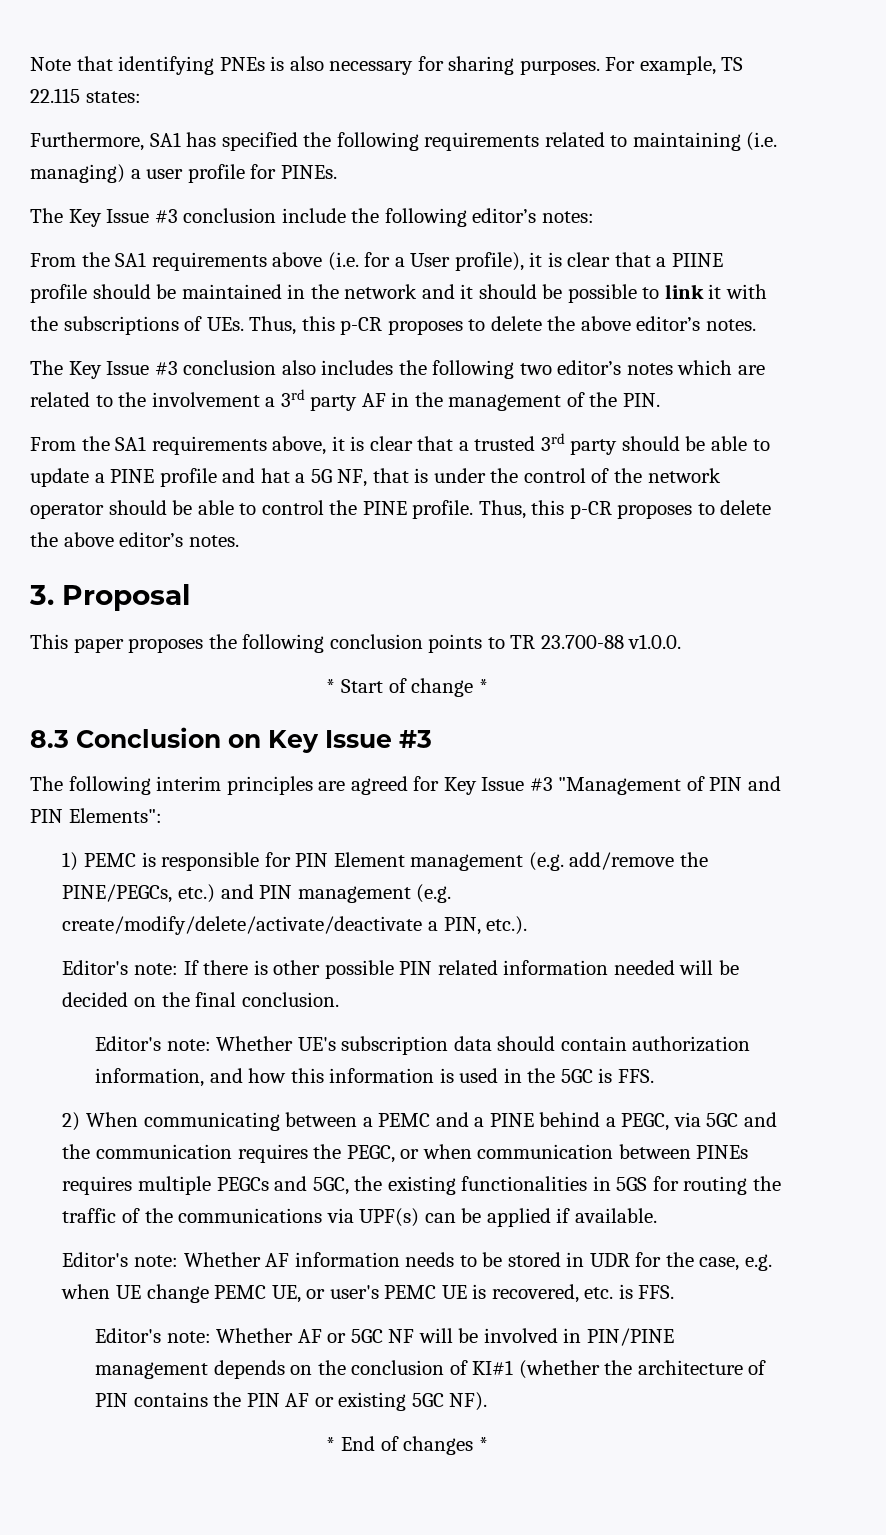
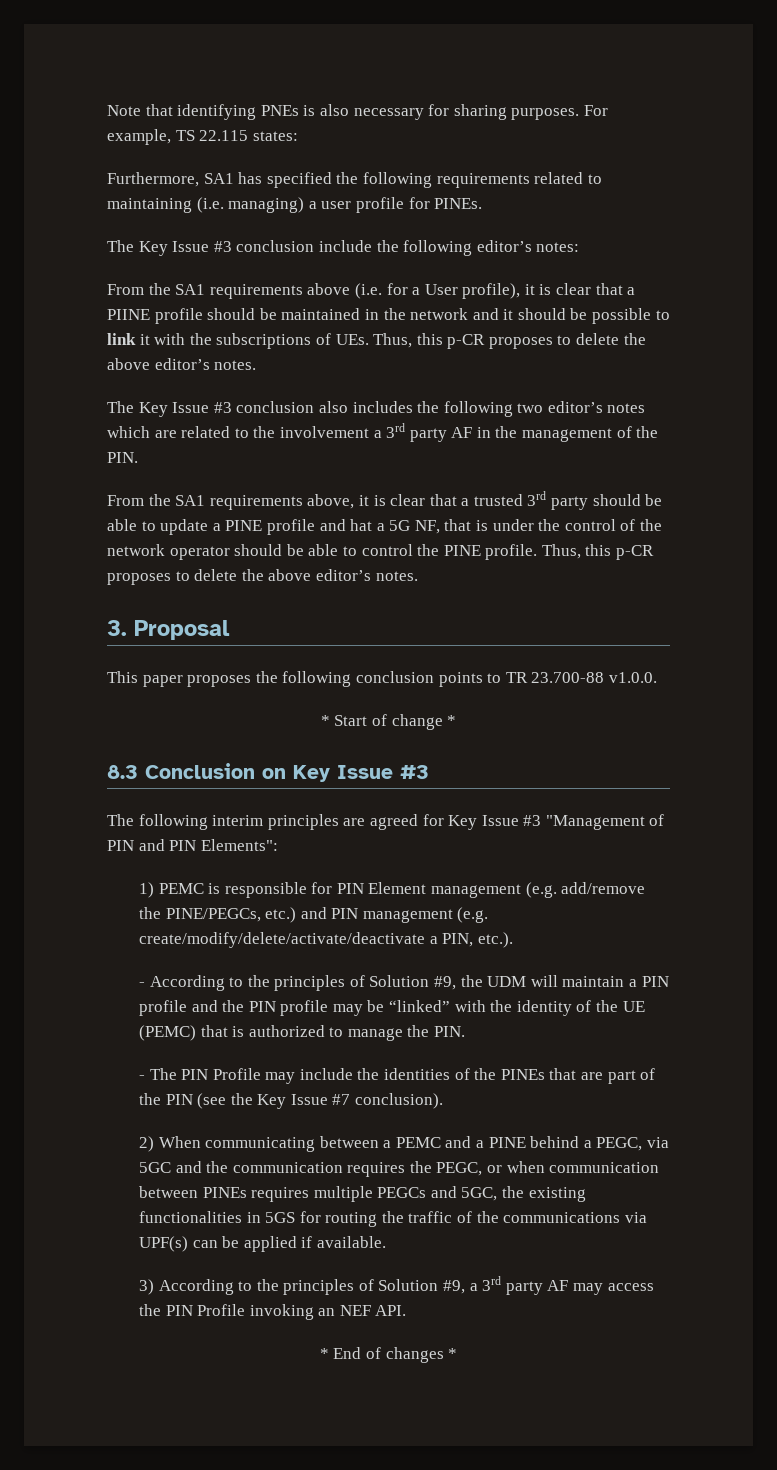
[62,960,739,979] [62,992,339,1007] [94,1036,751,1055] [94,1068,654,1087] Editor's note: If there is other possible PIN related information needed will be decided on the final conclusion. // Editor's note: Whether UE's subscription data should contain authorization information, and how this information is used in the 5GC is FFS. -> [138,975,669,991] [138,1000,645,1016] [138,1025,466,1041] [138,1068,656,1084] [138,1093,444,1109] - According to the principles of Solution #9, the UDM will maintain a PIN profile and the PIN profile may be “linked” with the identity of the UE (PEMC) that is authorized to manage the PIN. // - The PIN Profile may include the identities of the PINEs that are part of the PIN (see the Key Issue #7 conclusion).
[62,1252,772,1271] [61,1284,675,1303] [94,1328,674,1346] [94,1360,767,1379] [94,1392,488,1411] Editor's note: Whether AF information needs to be stored in UDR for the case, e.g. when UE change PEMC UE, or user's PEMC UE is recovered, etc. is FFS. // Editor's note: Whether AF or 5GC NF will be involved in PIN/PINE management depends on the conclusion of KI#1 (whether the architecture of PIN contains the PIN AF or existing 5GC NF). -> [138,1276,654,1295] [138,1304,407,1320] 3) According to the principles of Solution #9, a 3rd party AF may access the PIN Profile invoking an NEF API.

